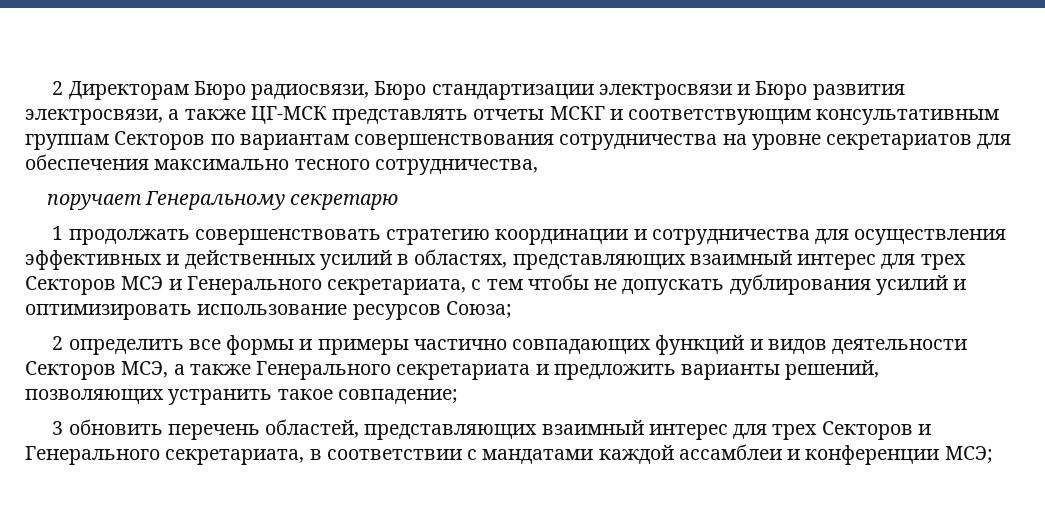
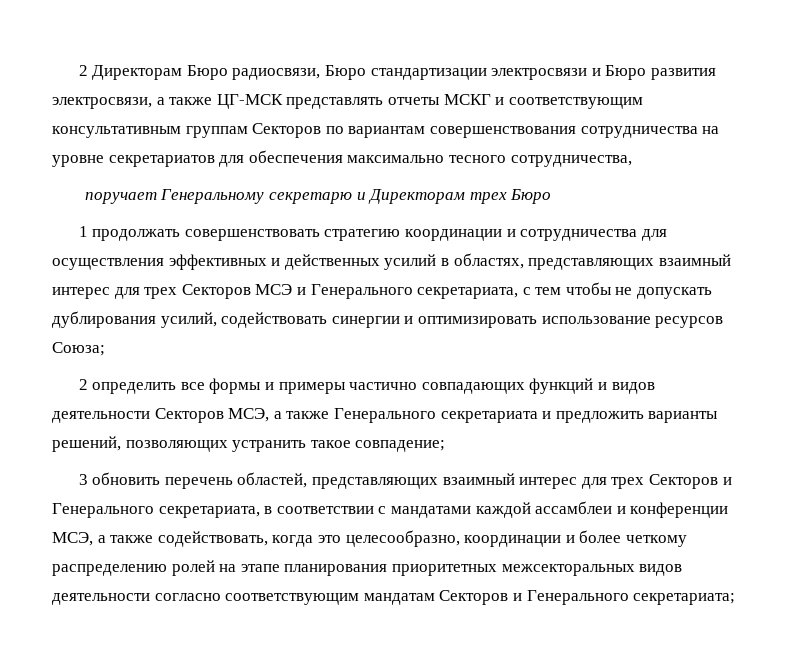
(399, 202) none -> [356,189,552,204] и Директорам трех Бюро
[875,275,948,295] усилий -> [160,312,400,328] усилий, содействовать синергии
[944,446,993,464] МСЭ; -> [52,530,687,547] [52,560,683,576] [52,590,736,605] МСЭ, а также содействовать, когда это целесообразно, координации и более четкому распределению ролей на этапе планирования приоритетных межсекторальных видов деятельности согласно соответствующим мандатам Секторов и Генерального секретариата;

